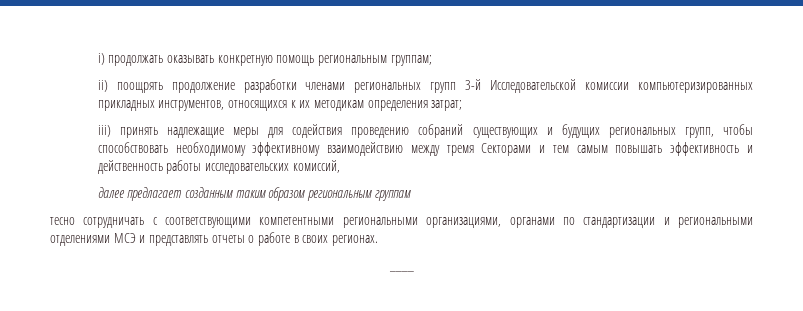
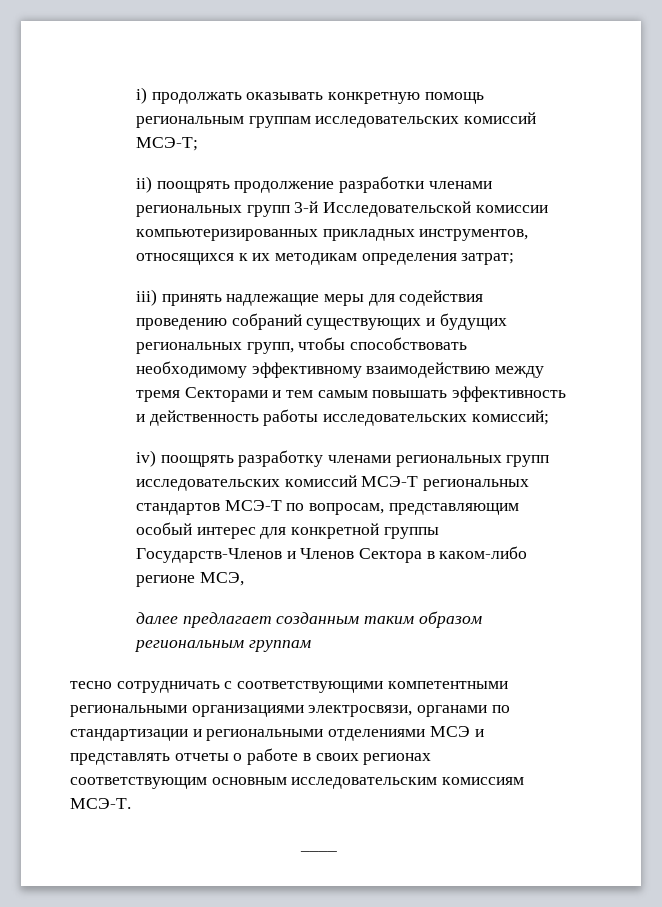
[390,55,432,66] группам; -> [248,112,536,128] [135,137,198,151] группам исследовательских комиссий МСЭ-Т;
[292,160,340,173] комиссий, -> [471,410,549,425] [135,450,550,467] [135,475,529,491] [135,500,519,515] [135,522,439,539] [135,546,528,563] [135,572,244,587] комиссий; // iv) поощрять разработку членами региональных групп исследовательских комиссий МСЭ-Т региональных стандартов МСЭ-Т по вопросам, представляющим особый интерес для конкретной группы Государств-Членов и Членов Сектора в каком-либо регионе МСЭ,
[426,217,502,228] организациями, -> [191,705,413,717] организациями электросвязи,
[331,235,378,246] регионах. -> [363,753,432,765] [70,777,525,789] [70,798,131,809] регионах соответствующим основным исследовательским комиссиям МСЭ-Т.

